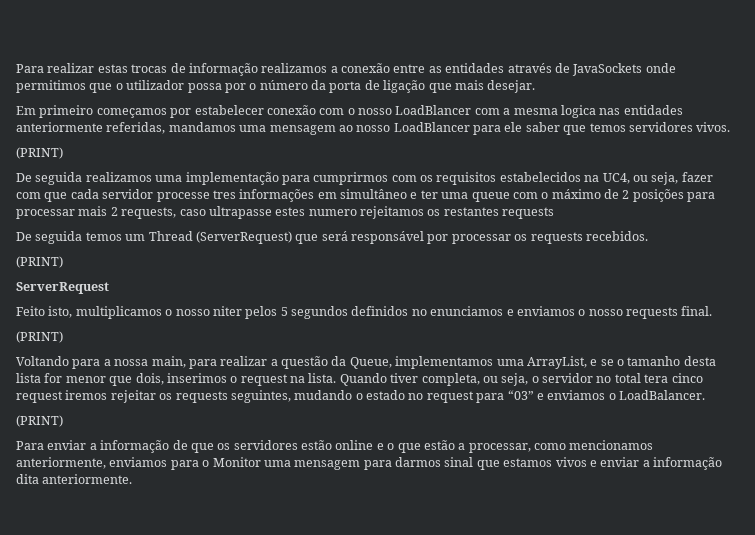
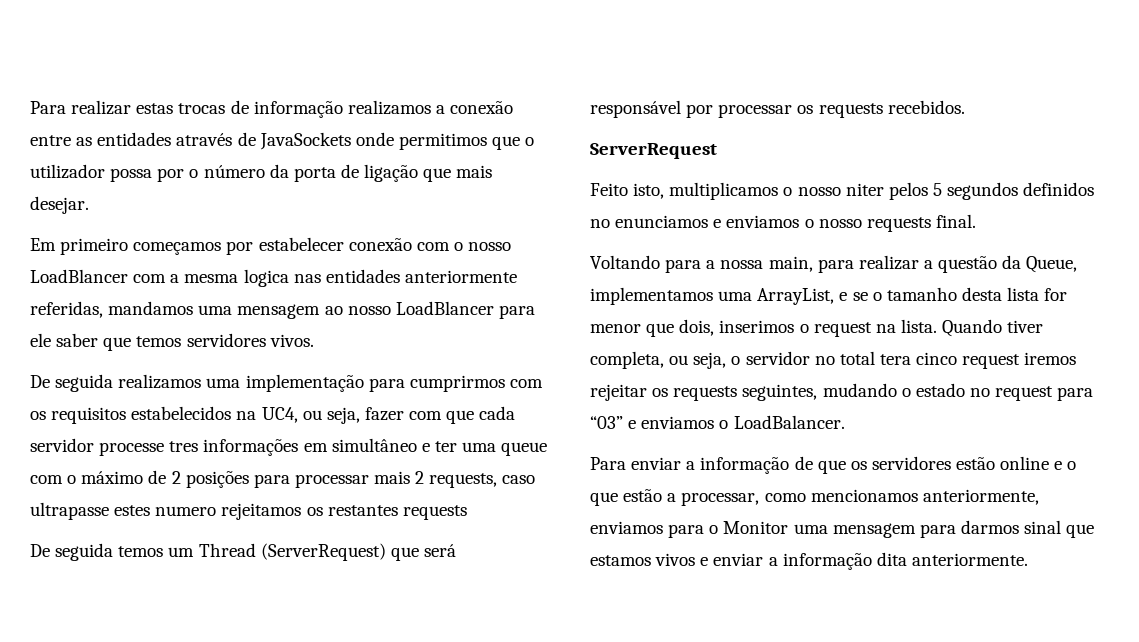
[16,147,63,159] // (PRINT) -> (314, 340) none
[16,256,63,268] // (PRINT) -> (965, 107) none
[16,331,63,343] // (PRINT) -> (976, 221) none
[16,415,63,427] // (PRINT) -> (845, 422) none

